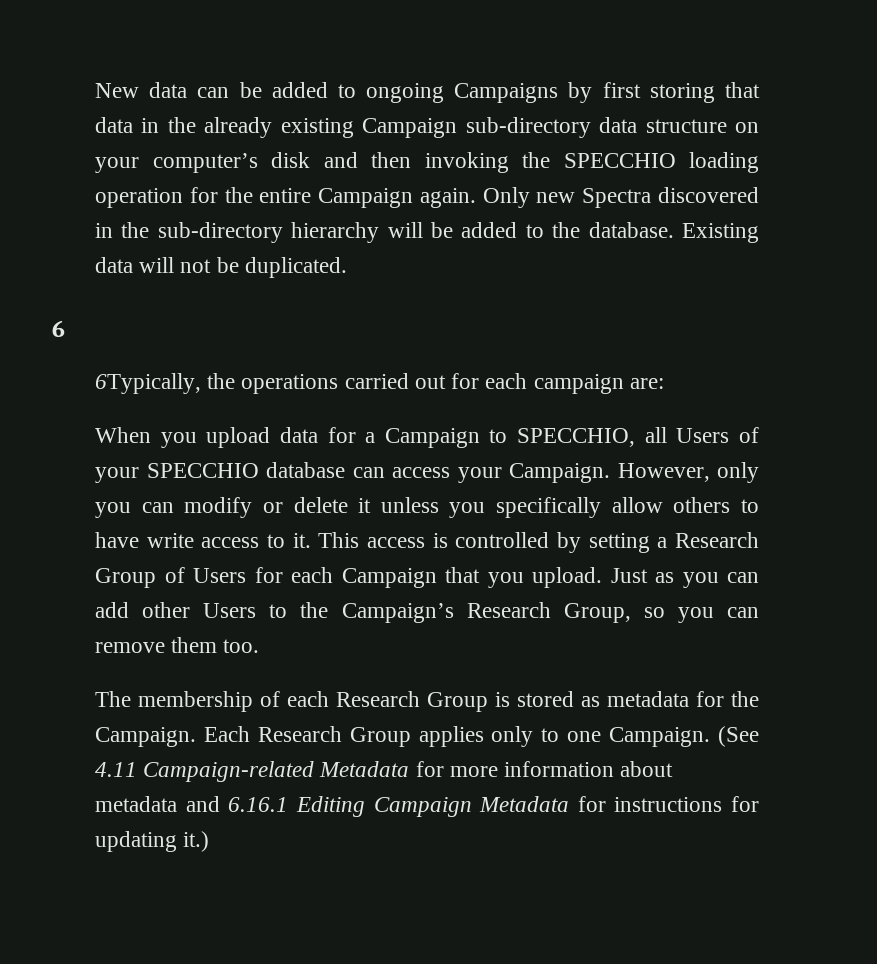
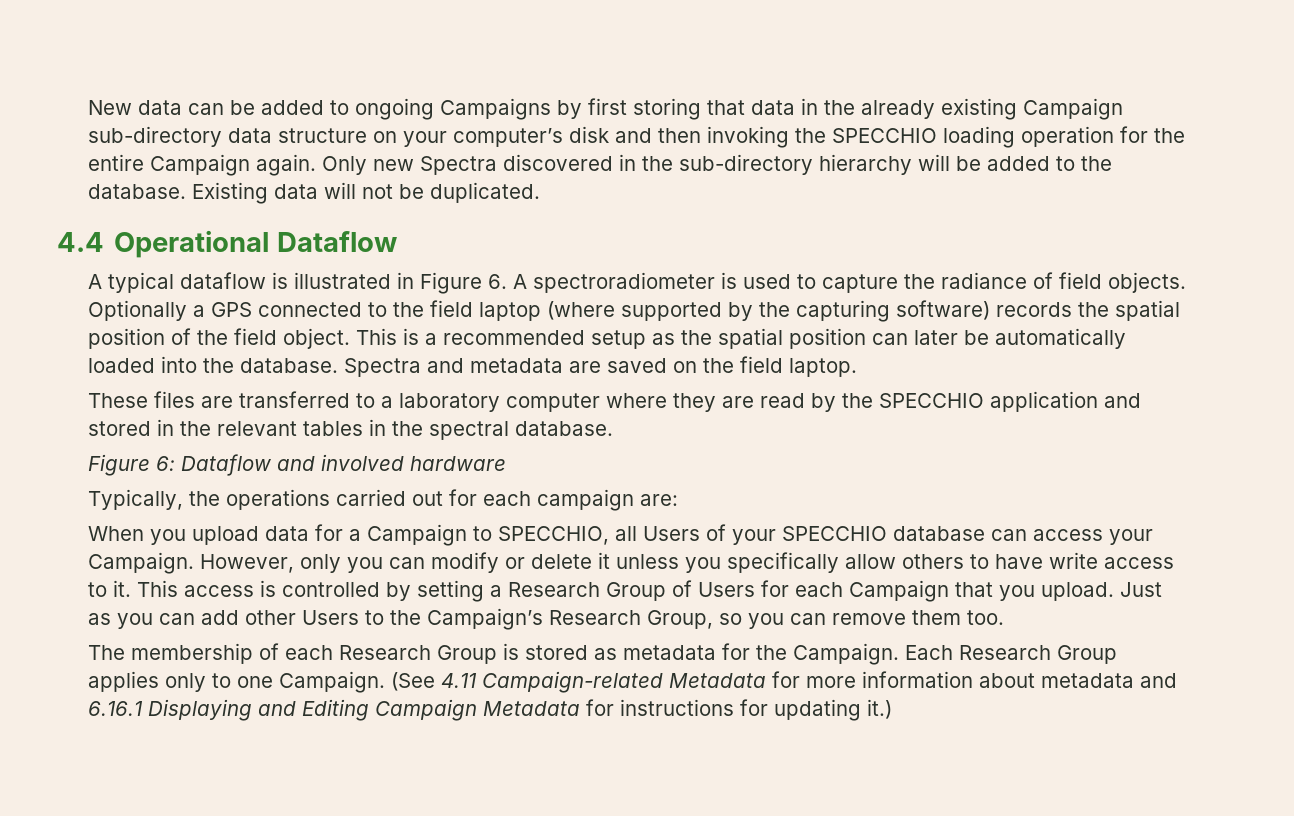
[52,320,65,337] [95,373,202,394] 6 // 6Typically, -> [57,230,397,258] [87,272,1186,294] [87,300,1180,322] [87,328,1126,349] [87,356,857,377] [87,391,1141,412] [87,419,613,440] [87,454,506,476] [87,489,183,510] 4.4 Operational Dataflow // A typical dataflow is illustrated in Figure 6. A spectroradiometer is used to capture the radiance of field objects. Optionally a GPS connected to the field laptop (where supported by the capturing software) records the spatial position of the field object. This is a recommended setup as the spatial position can later be automatically loaded into the database. Spectra and metadata are saved on the field laptop. // These files are transferred to a laboratory computer where they are read by the SPECCHIO application and stored in the relevant tables in the spectral database. // Figure 6: Dataflow and involved hardware // Typically,
(289, 804) none -> [147,699,296,721] Displaying and

